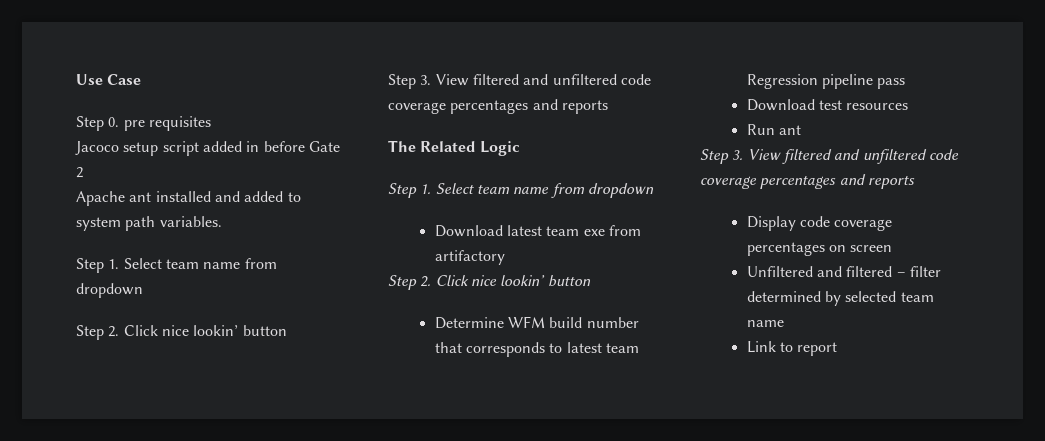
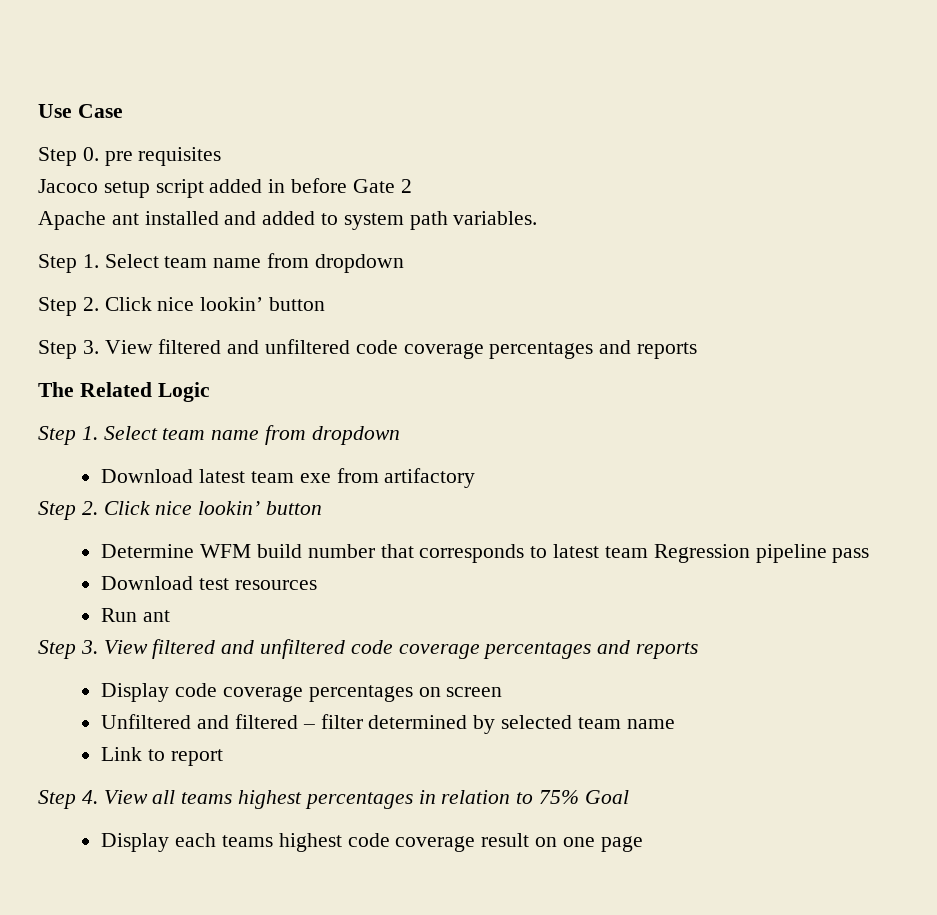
(838, 349) none -> [38,790,629,809] [101,833,643,852] // Step 4. View all teams highest percentages in relation to 75% Goal // Display each teams highest code coverage result on one page

